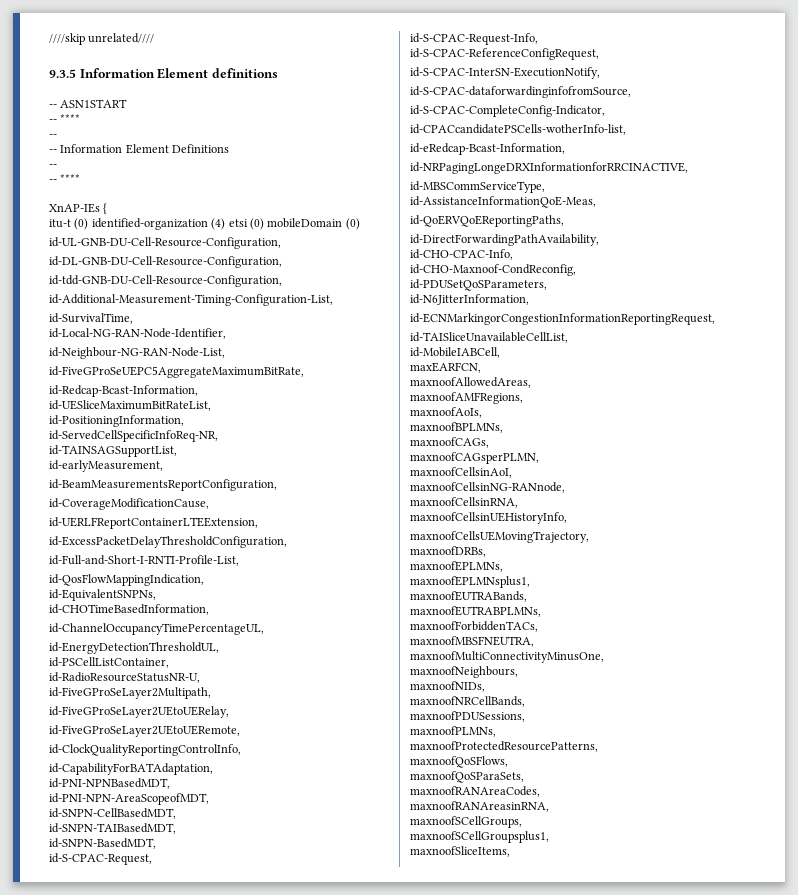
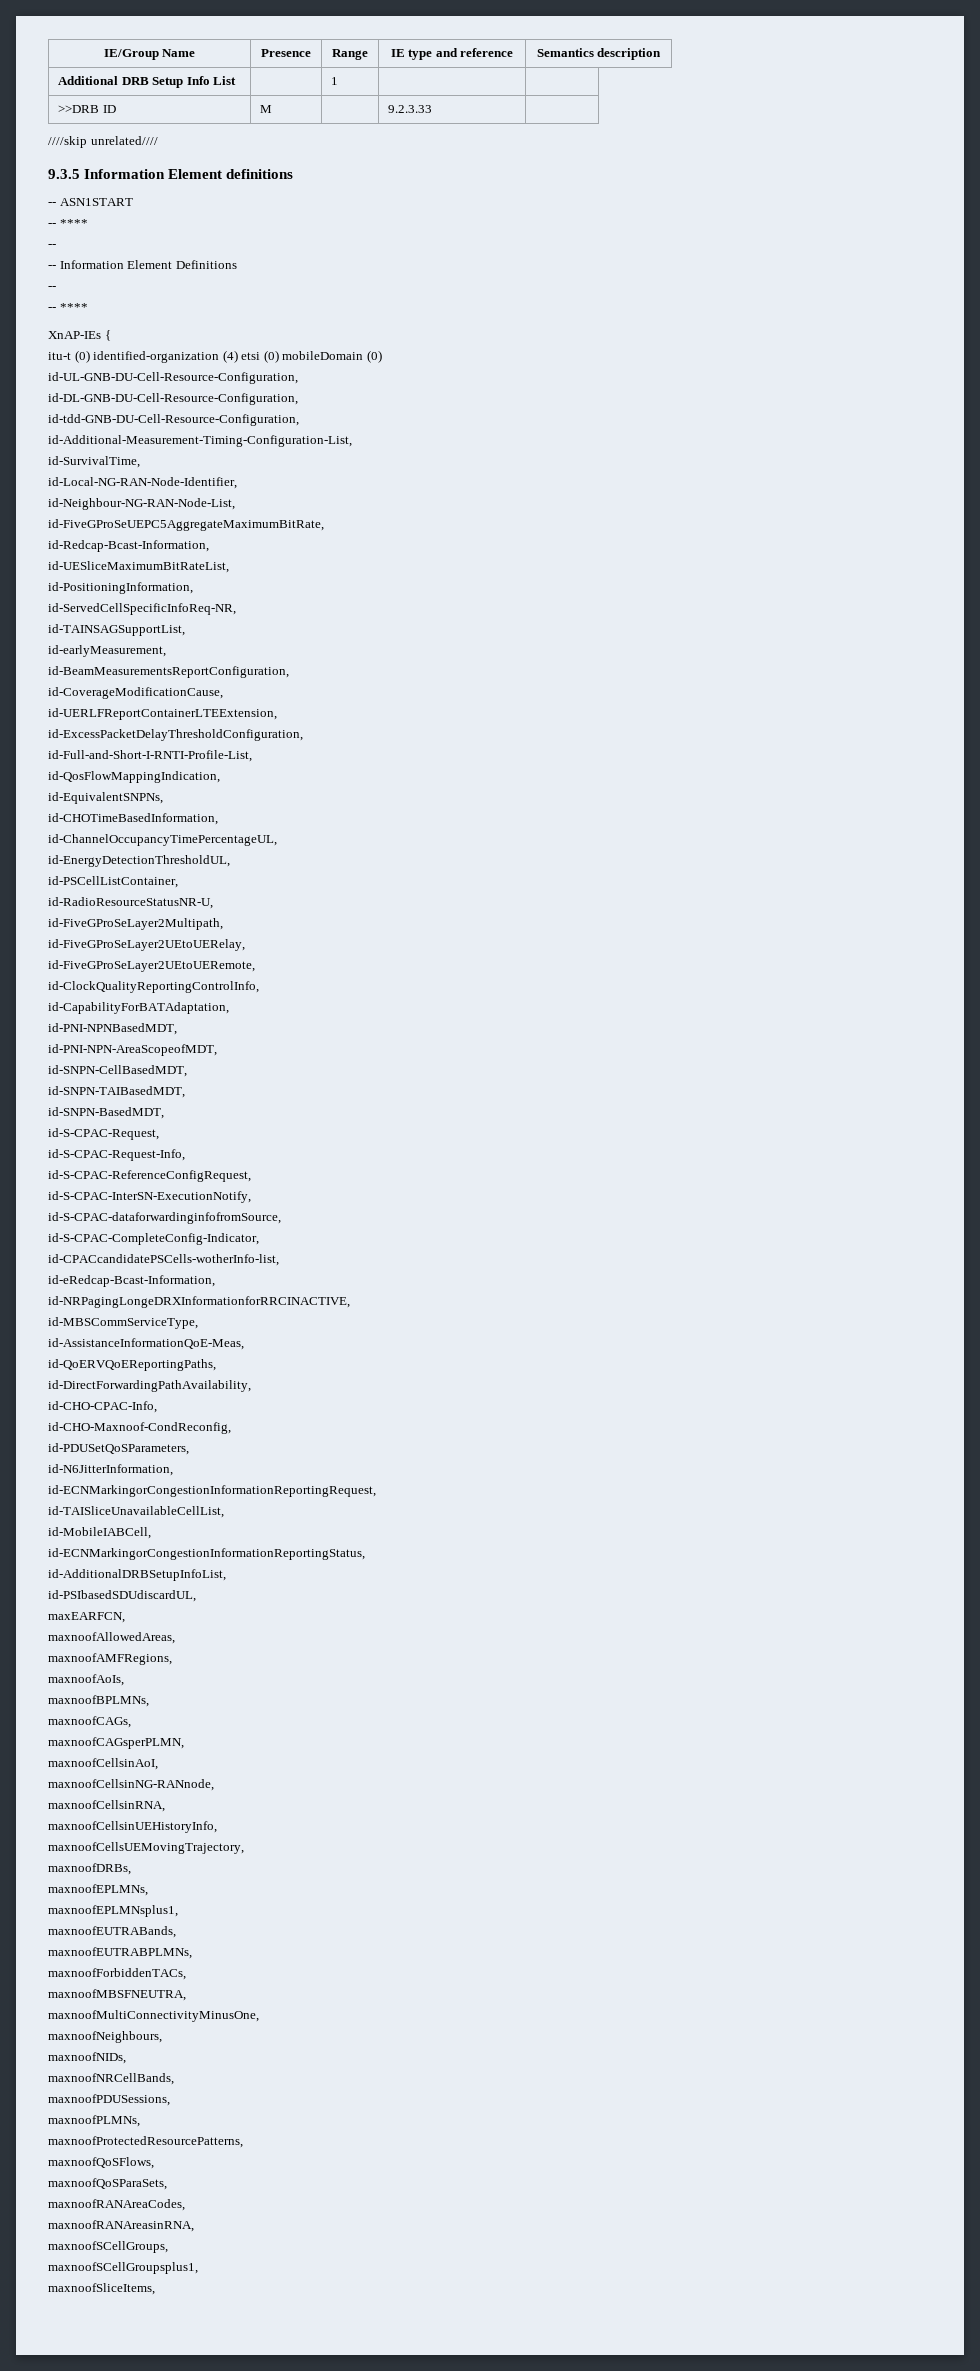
(49, 39) none -> [103,49,196,60] [261,49,311,57] [332,49,368,60] [390,48,514,60] [536,48,662,60] [58,76,237,88] [331,77,339,85] [58,105,116,113] [260,105,273,113] [388,105,433,113] IE/Group Name | Presence | Range | IE type and reference | Semantics description // Additional DRB Setup Info List | | 1 | | // >>DRB ID | M | | 9.2.3.33 | //
(500, 352) none -> [48,1548,365,1560] [48,1569,226,1581] [48,1590,196,1602] // id-ECNMarkingorCongestionInformationReportingStatus, // id-AdditionalDRBSetupInfoList, // id-PSIbasedSDUdiscardUL,

